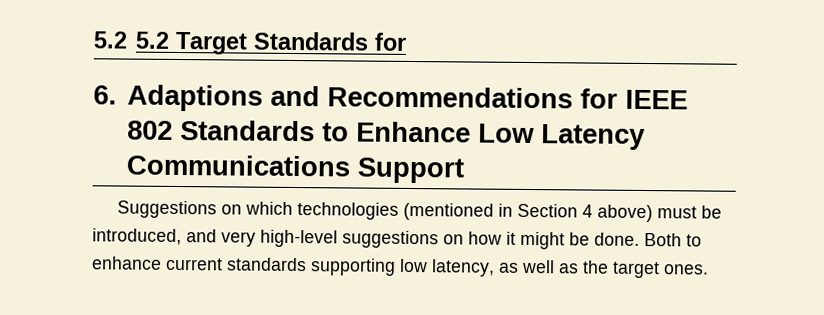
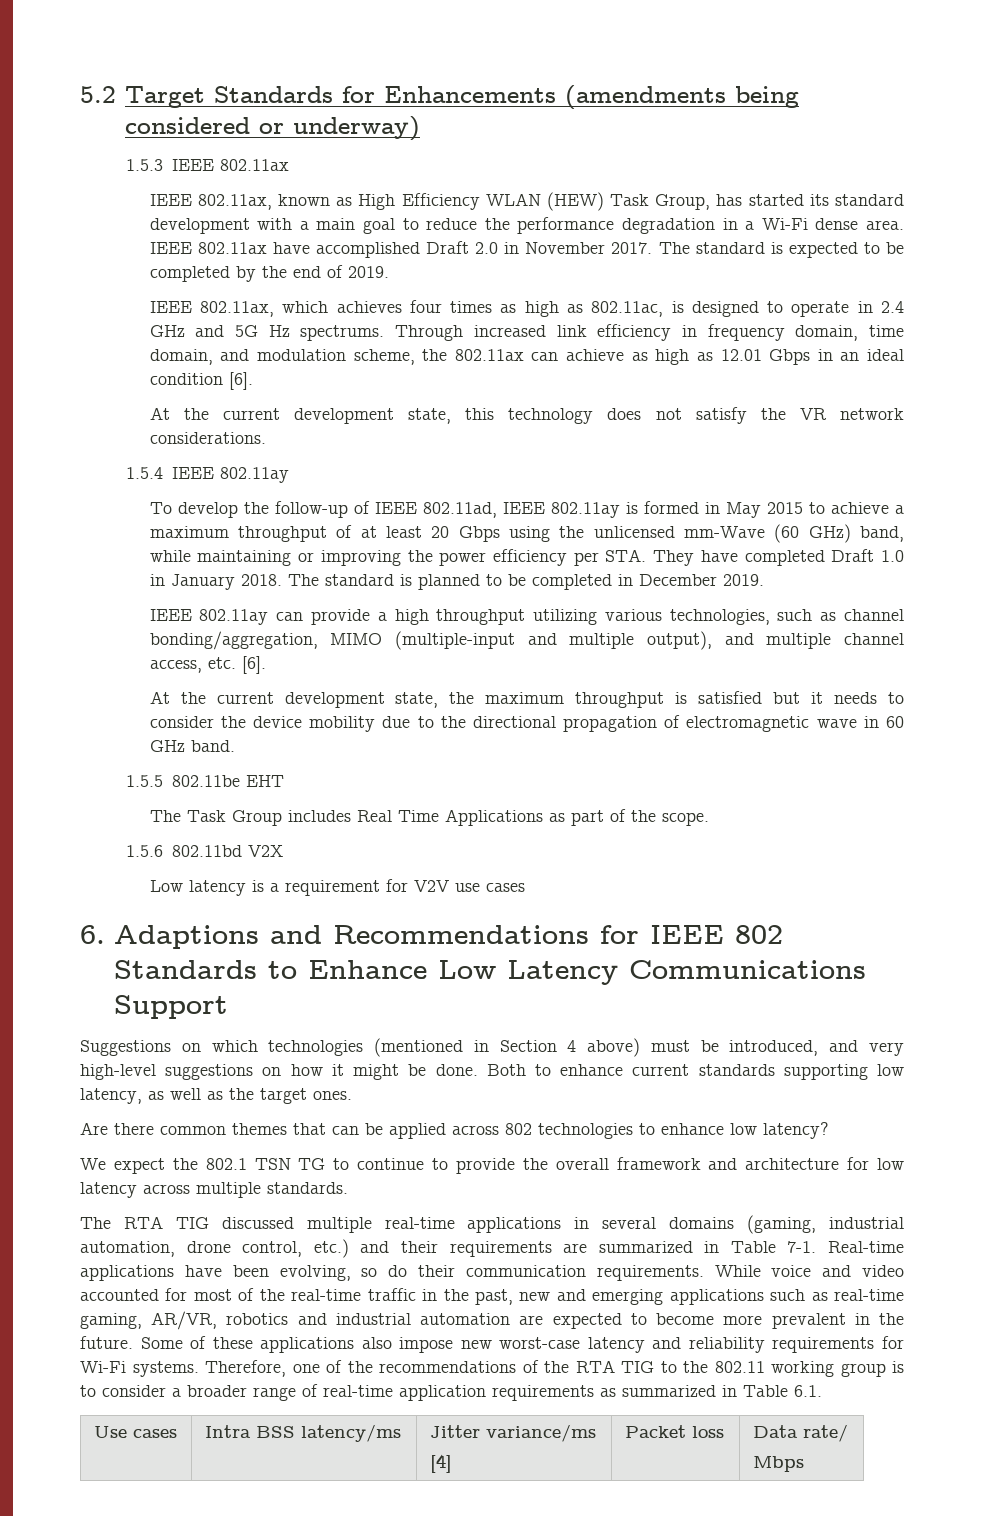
[93,31,170,49] 5.2 5.2 -> [80,86,116,103] 5.2
(407, 41) none -> [383,85,799,109] [124,116,420,141] [126,159,290,171] [149,192,904,211] [149,217,904,234] [149,241,904,258] [149,265,389,282] [149,300,904,317] [149,324,904,341] [149,349,904,365] [149,372,253,390] [149,407,905,424] [149,432,266,444] [126,467,290,483] [149,501,905,518] [149,524,904,543] [149,549,904,566] [149,574,764,590] [149,609,904,625] [149,631,904,650] [149,656,266,674] [149,691,905,708] [149,715,904,732] [149,740,235,752] [126,775,285,787] [149,809,709,826] [126,845,284,857] [149,879,525,896] Enhancements (amendments being considered or underway) // 1.5.3 IEEE 802.11ax // IEEE 802.11ax, known as High Efficiency WLAN (HEW) Task Group, has started its standard development with a main goal to reduce the performance degradation in a Wi-Fi dense area. IEEE 802.11ax have accomplished Draft 2.0 in November 2017. The standard is expected to be completed by the end of 2019. // IEEE 802.11ax, which achieves four times as high as 802.11ac, is designed to operate in 2.4 GHz and 5G Hz spectrums. Through increased link efficiency in frequency domain, time domain, and modulation scheme, the 802.11ax can achieve as high as 12.01 Gbps in an ideal condition [6]. // At the current development state, this technology does not satisfy the VR network considerations. // 1.5.4 IEEE 802.11ay // To develop the follow-up of IEEE 802.11ad, IEEE 802.11ay is formed in May 2015 to achieve a maximum throughput of at least 20 Gbps using the unlicensed mm-Wave (60 GHz) band, while maintaining or improving the power efficiency per STA. They have completed Draft 1.0 in January 2018. The standard is planned to be completed in December 2019. // IEEE 802.11ay can provide a high throughput utilizing various technologies, such as channel bonding/aggregation, MIMO (multiple-input and multiple output), and multiple channel access, etc. [6]. // At the current development state, the maximum throughput is satisfied but it needs to consider the device mobility due to the directional propagation of electromagnetic wave in 60 GHz band. // 1.5.5 802.11be EHT // The Task Group includes Real Time Applications as part of the scope. // 1.5.6 802.11bd V2X // Low latency is a requirement for V2V use cases
(709, 269) none -> [80,1122,829,1139] [80,1157,904,1174] [80,1182,348,1198] [80,1215,904,1234] [80,1239,905,1258] [80,1265,905,1281] [80,1288,904,1305] [80,1311,905,1330] [80,1336,905,1353] [80,1360,904,1377] [80,1384,822,1401] [93,1426,177,1438] [204,1424,401,1442] [429,1424,596,1442] [429,1454,452,1473] [624,1425,724,1438] [752,1424,848,1442] [752,1456,804,1472] // Are there common themes that can be applied across 802 technologies to enhance low latency? // We expect the 802.1 TSN TG to continue to provide the overall framework and architecture for low latency across multiple standards. // The RTA TIG discussed multiple real-time applications in several domains (gaming, industrial automation, drone control, etc.) and their requirements are summarized in Table 7-1. Real-time applications have been evolving, so do their communication requirements. While voice and video accounted for most of the real-time traffic in the past, new and emerging applications such as real-time gaming, AR/VR, robotics and industrial automation are expected to become more prevalent in the future. Some of these applications also impose new worst-case latency and reliability requirements for Wi-Fi systems. Therefore, one of the recommendations of the RTA TIG to the 802.11 working group is to consider a broader range of real-time application requirements as summarized in Table 6.1. // Use cases | Intra BSS latency/ms | Jitter variance/ms // [4] | Packet loss | Data rate/ // Mbps

